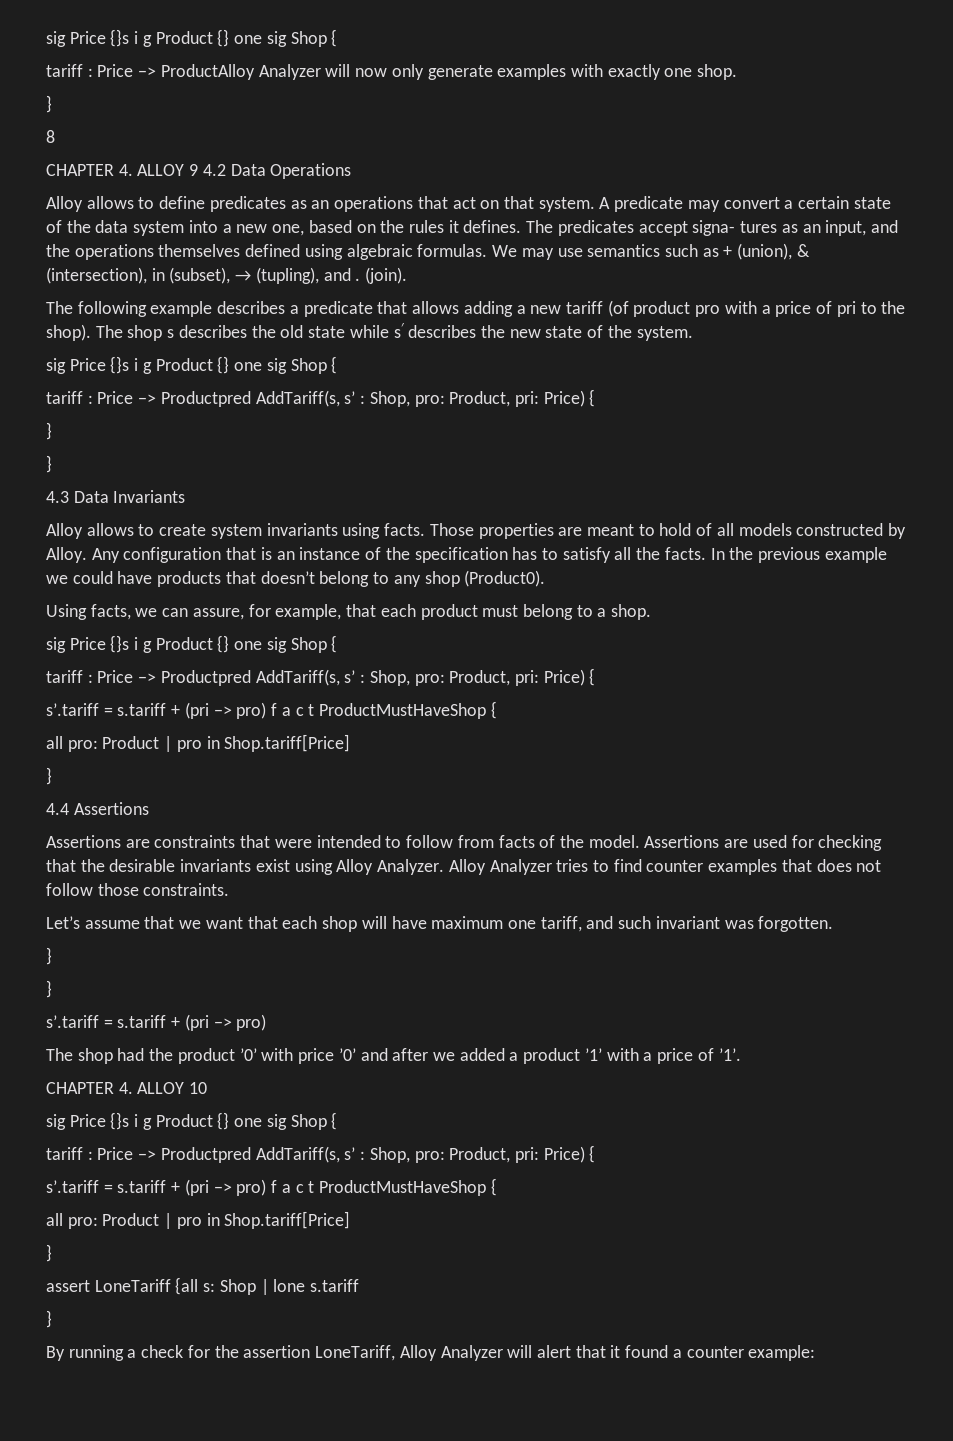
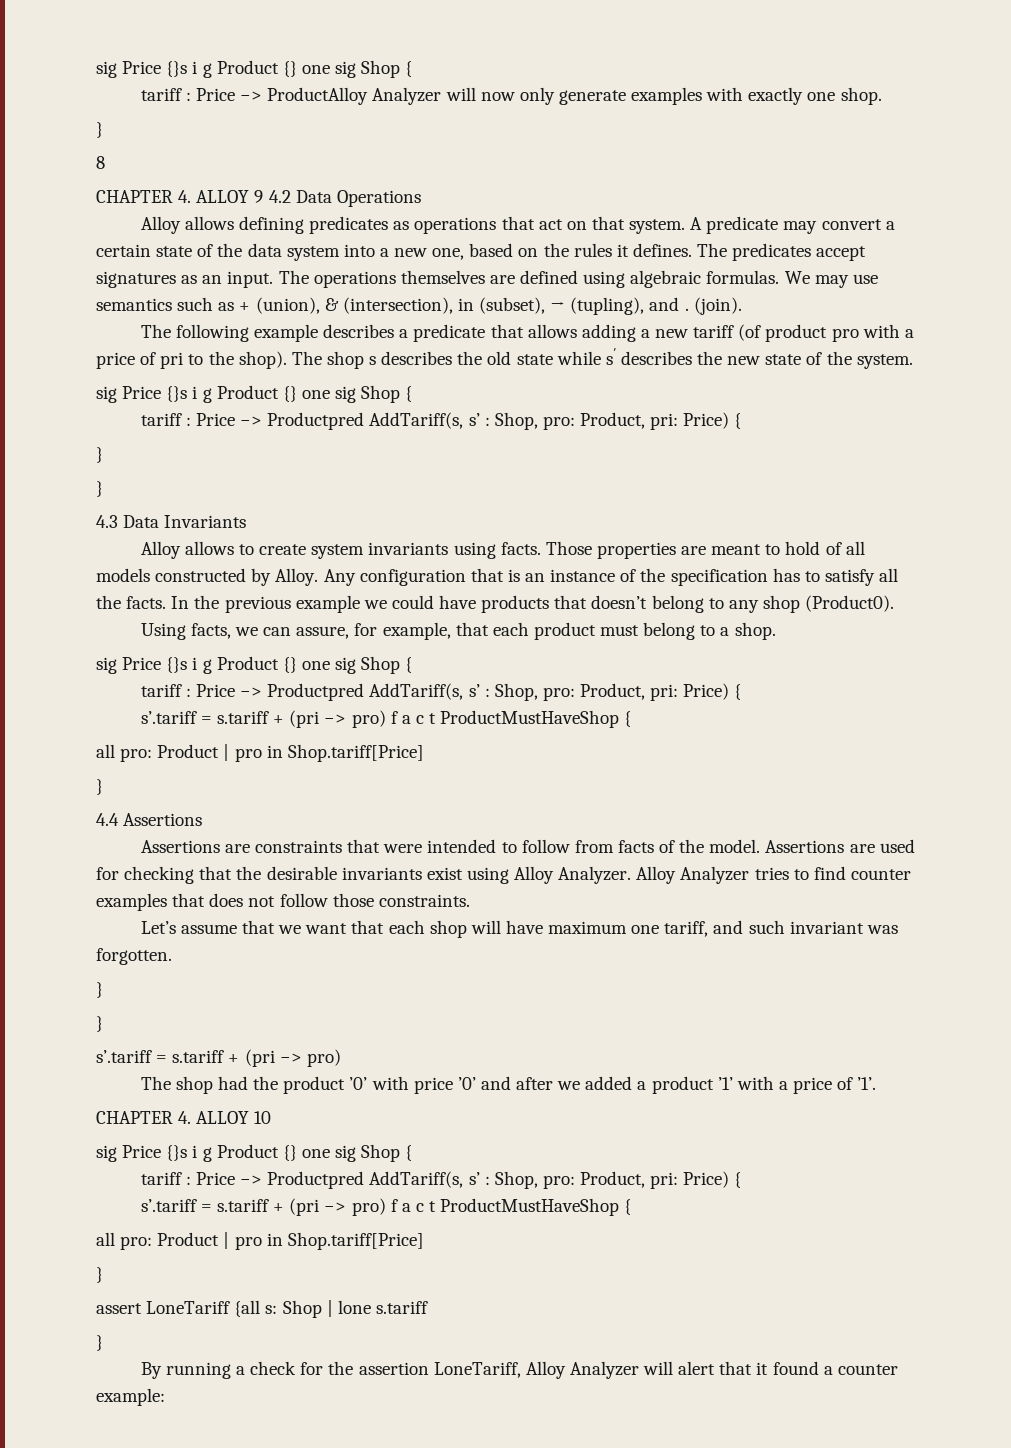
[138,196,206,209] to define -> [239,216,305,234] defining
[311,200,330,209] an -> (410, 225) none
[692,220,898,236] [46,244,70,257] signa- tures as an input, and the -> [96,270,309,288] signatures as an input. The
(241, 250) none -> [489,275,515,284] are

